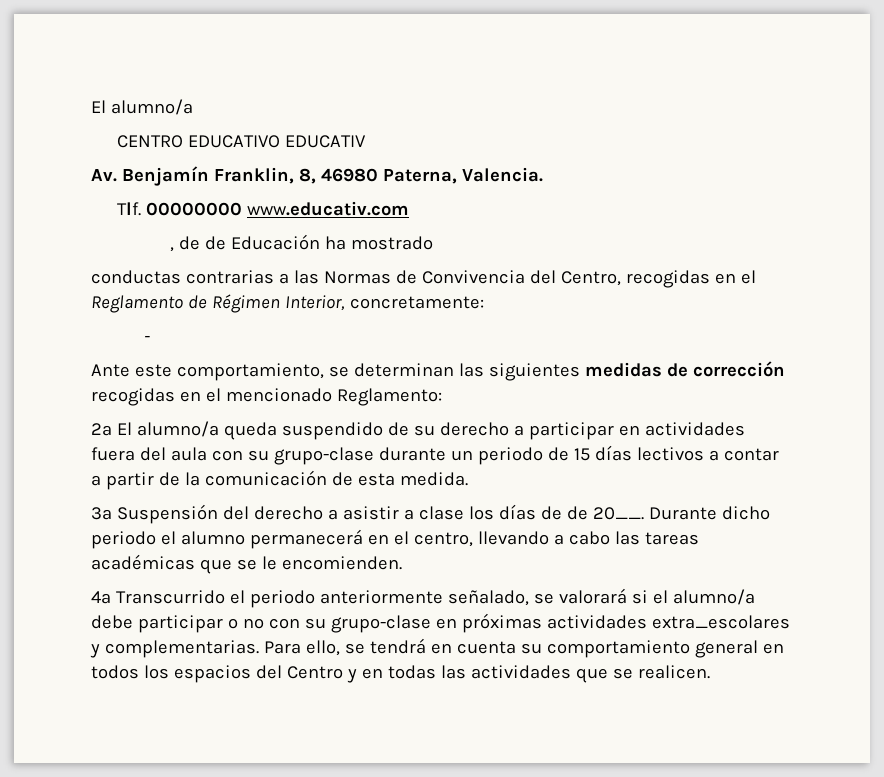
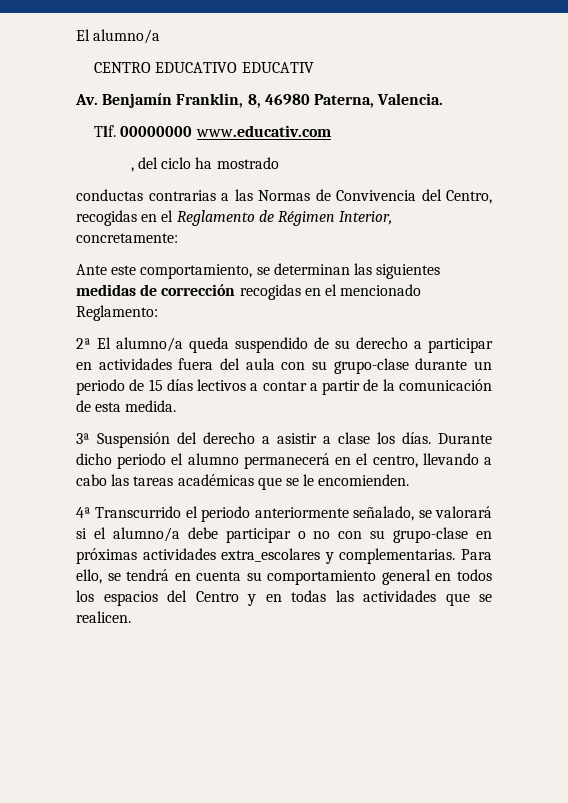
[179,234,321,250] de de Educación -> [138,157,192,169] del ciclo
[143,336,150,342] // - -> (178, 238) none
[498,504,644,520] días de de 20__. -> [402,432,431,444] días.

